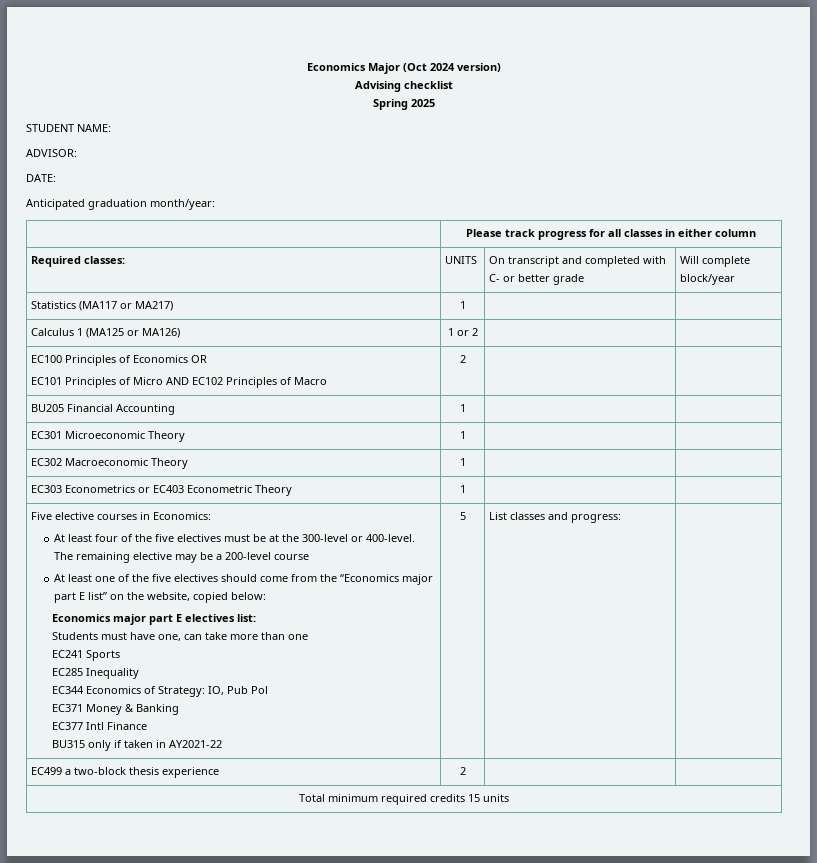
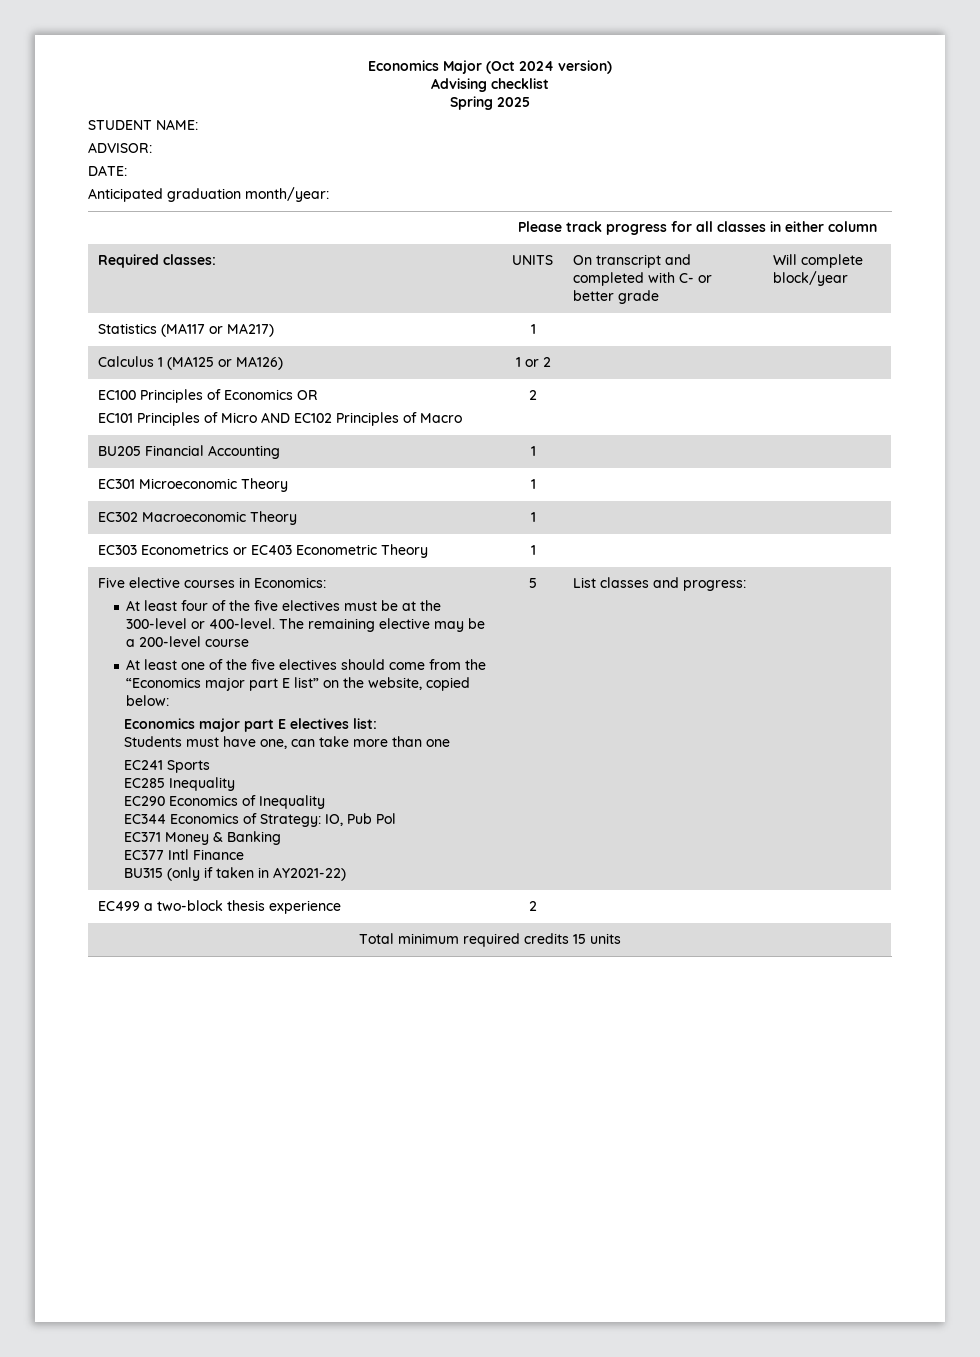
(140, 673) none -> [123,795,325,809] // EC290 Economics of Inequality
[88,740,112,751] only -> [166,867,200,881] (only
[169,740,223,748] AY2021-22 -> [272,867,346,881] AY2021-22)

